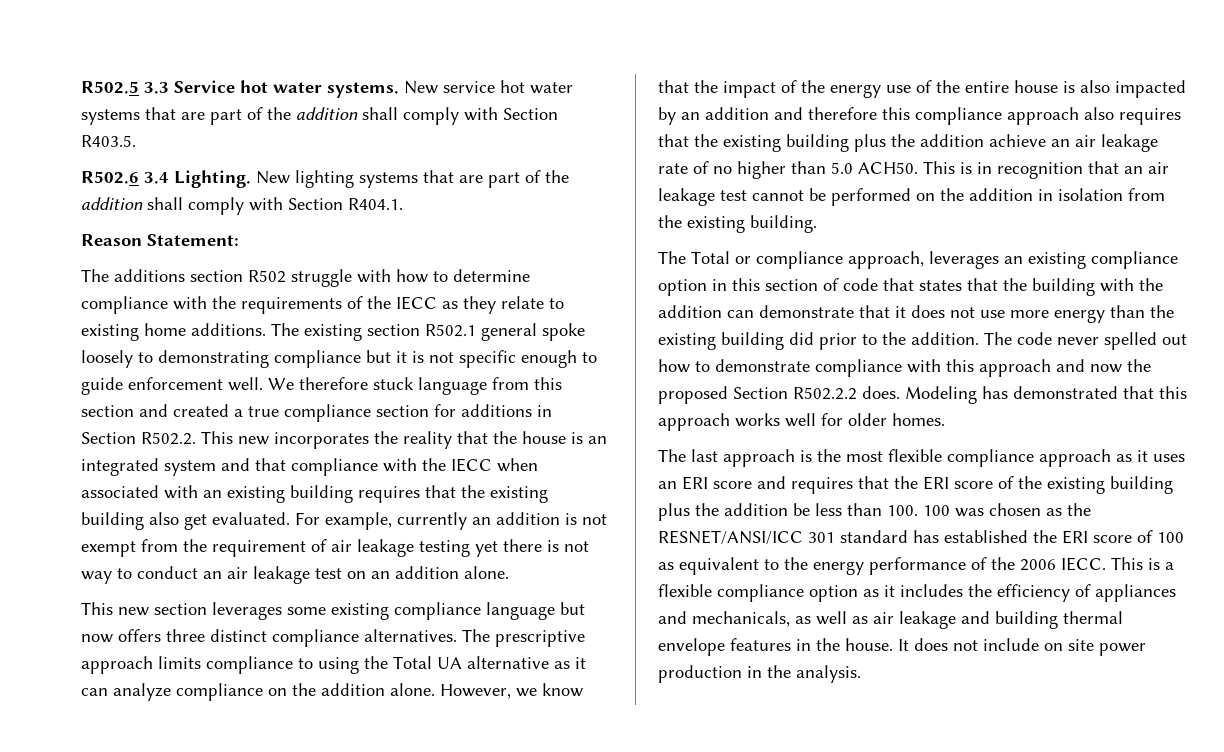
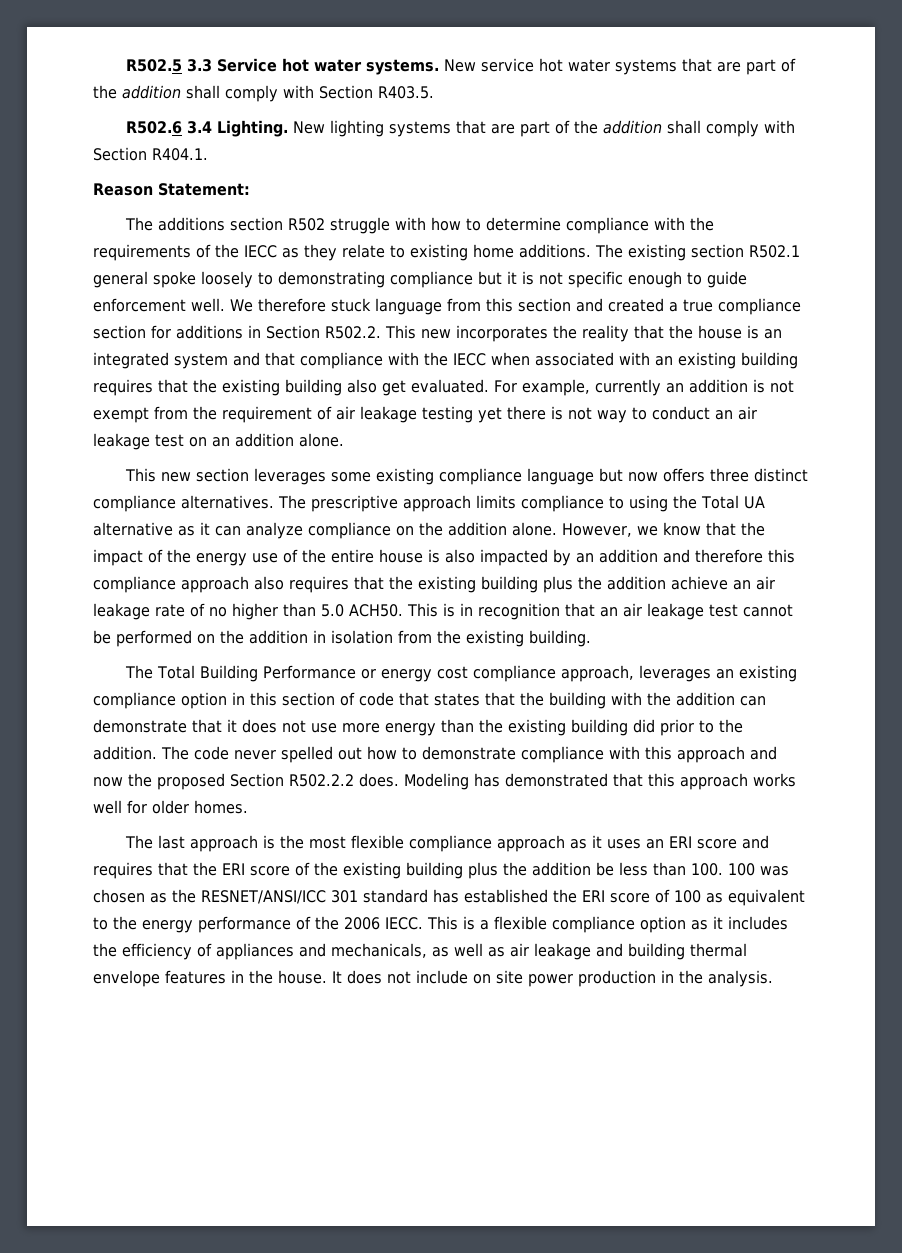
[735,256,751,264] or -> [200,665,469,682] Building Performance or energy cost

